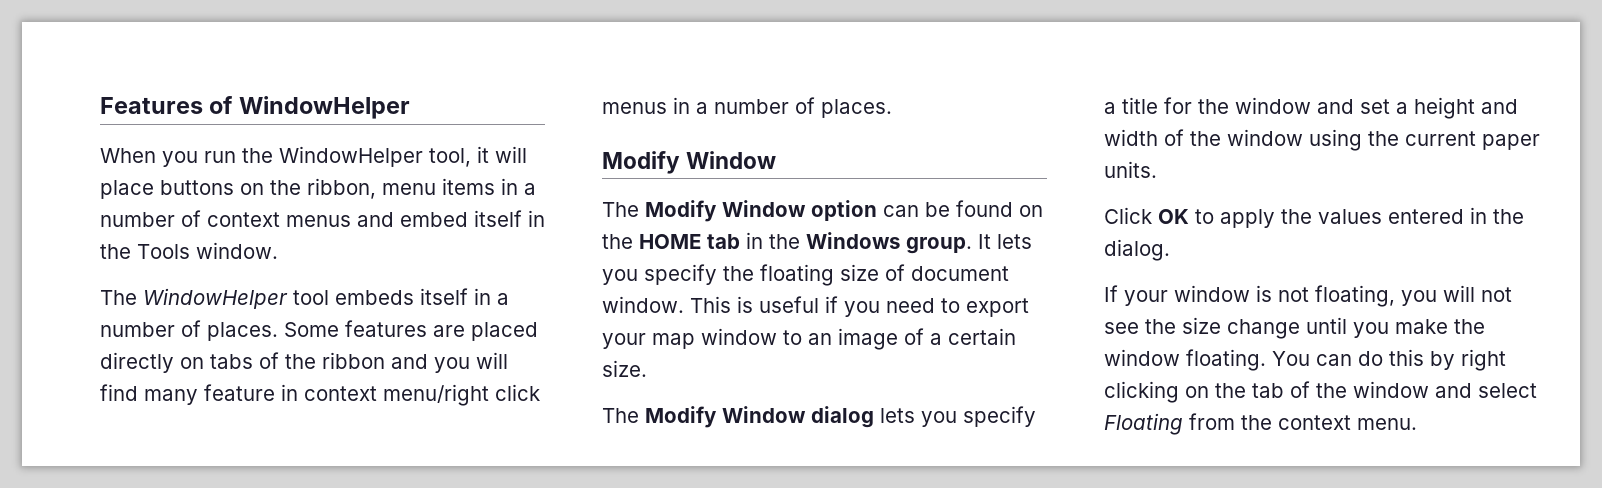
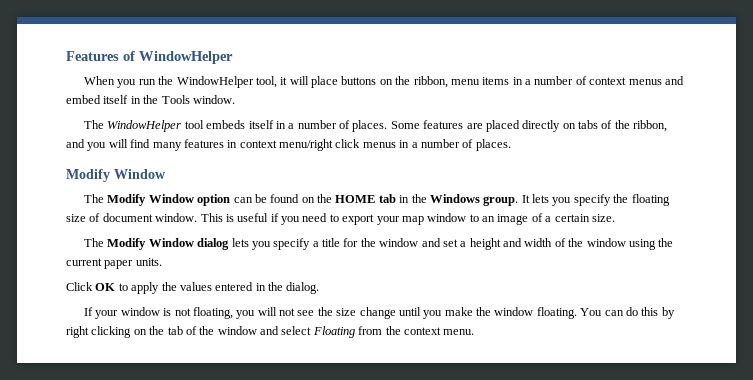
[322,352,385,369] ribbon -> [633,120,668,132] ribbon,
[204,384,275,401] feature -> [183,139,224,148] features

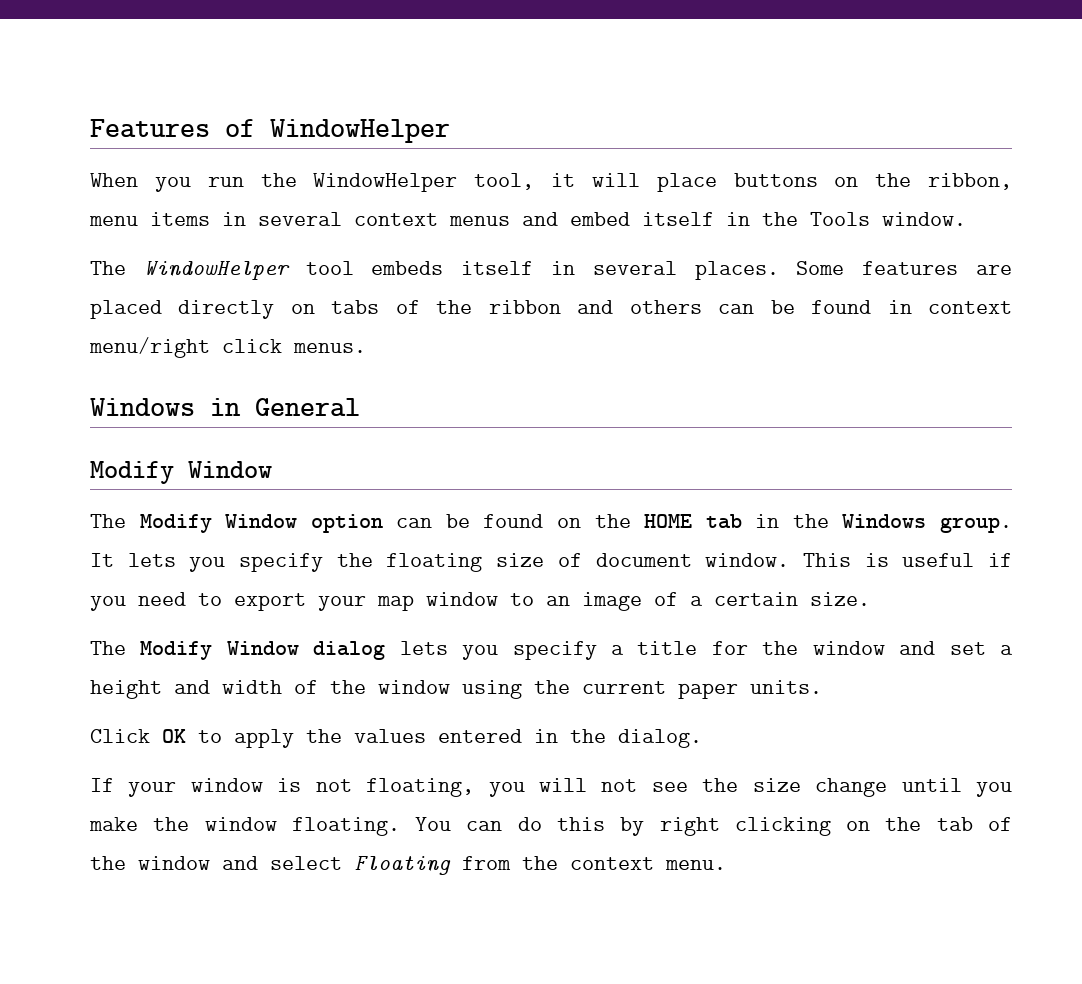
[525,76,587,85] a number of -> [258,212,342,226] several
[288,120,351,129] a number of -> [592,261,677,275] several
[633,120,668,132] [66,139,511,151] ribbon, and you will find many features in context menu/right click menus in a number of places. -> [488,300,1012,314] [89,337,366,358] [90,398,360,417] ribbon and others can be found in context menu/right click menus. // Windows in General

